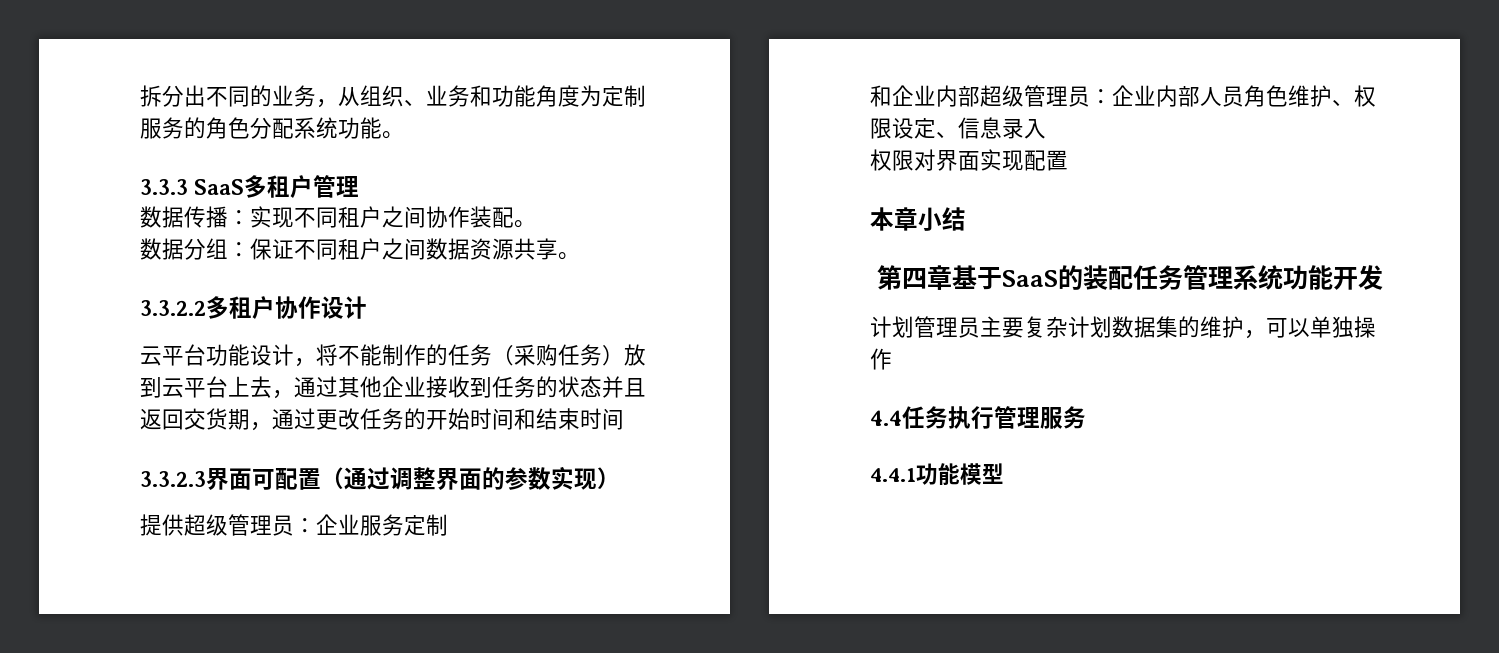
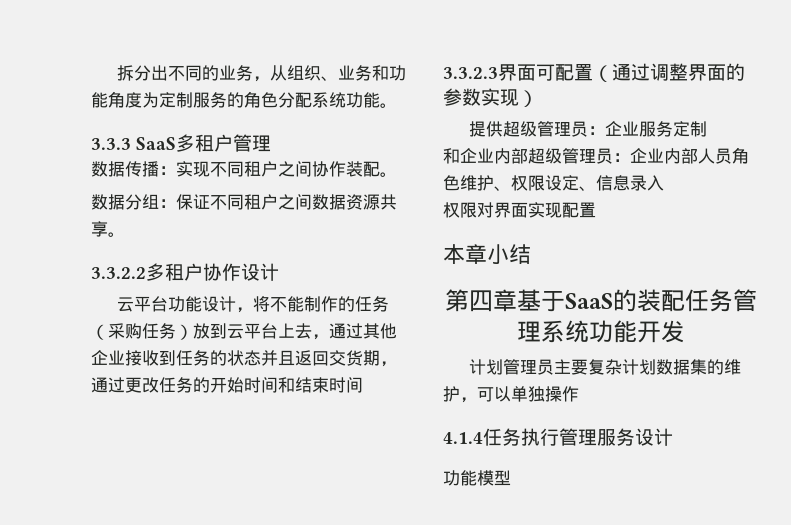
[870,410,902,426] 4.4 -> [443,432,483,444] 4.1.4
[870,468,916,482] // 4.4.1 -> [635,428,673,446] 设计 //

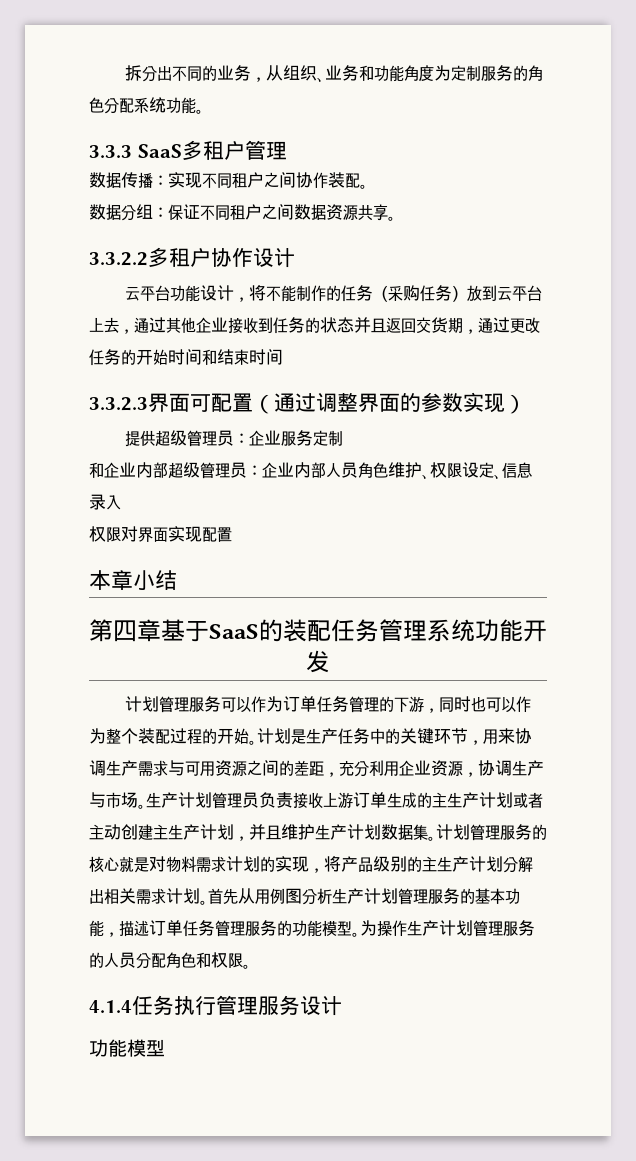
[536,359,741,375] [443,386,579,403] 员主要复杂计划数据集的维护，可以单独操作 -> [188,696,531,713] [89,728,532,745] [89,760,544,777] [89,792,543,809] [89,824,547,841] [89,856,533,873] [89,888,520,905] [89,920,535,937] [89,952,251,969] 服务可以作为订单任务管理的下游，同时也可以作为整个装配过程的开始。计划是生产任务中的关键环节，用来协调生产需求与可用资源之间的差距，充分利用企业资源，协调生产与市场。生产计划管理员负责接收上游订单生成的主生产计划或者主动创建主生产计划，并且维护生产计划数据集。计划管理服务的核心就是对物料需求计划的实现，将产品级别的主生产计划分解出相关需求计划。首先从用例图分析生产计划管理服务的基本功能，描述订单任务管理服务的功能模型。为操作生产计划管理服务的人员分配角色和权限。

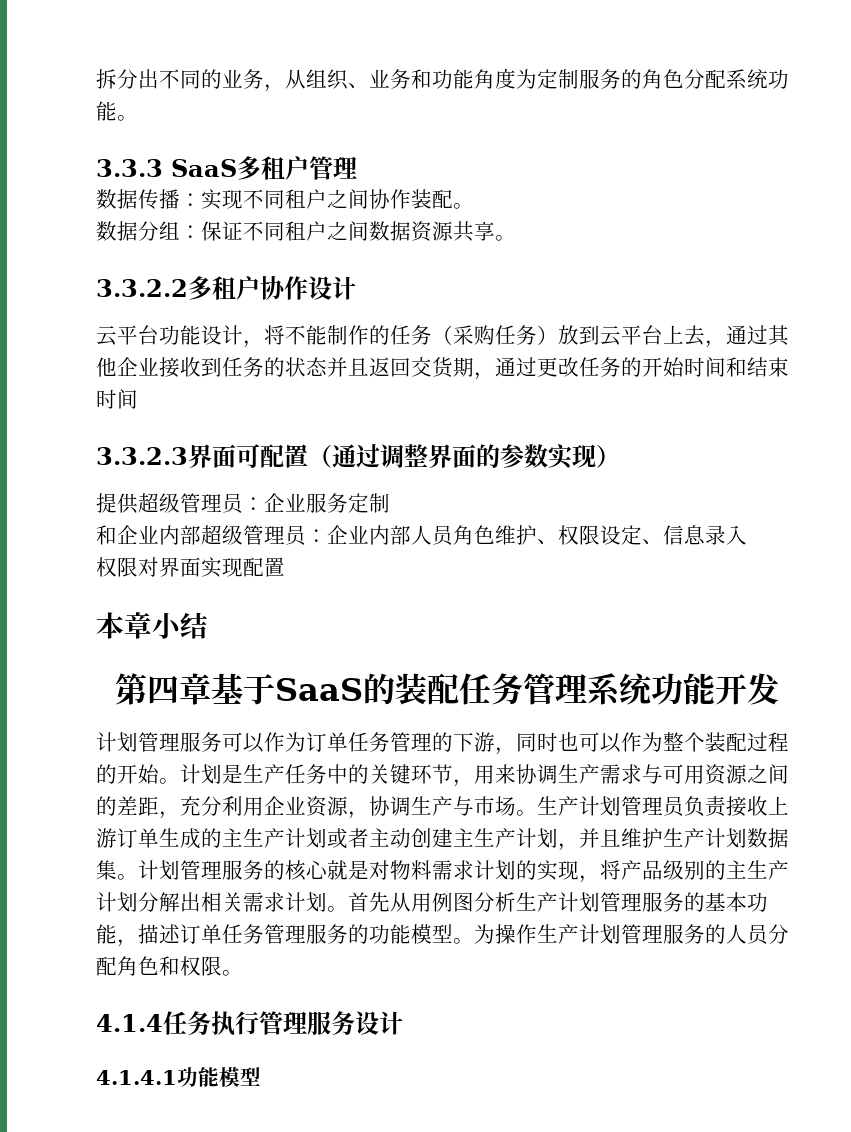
(342, 1006) none -> [96,1070,177,1085] 4.1.4.1

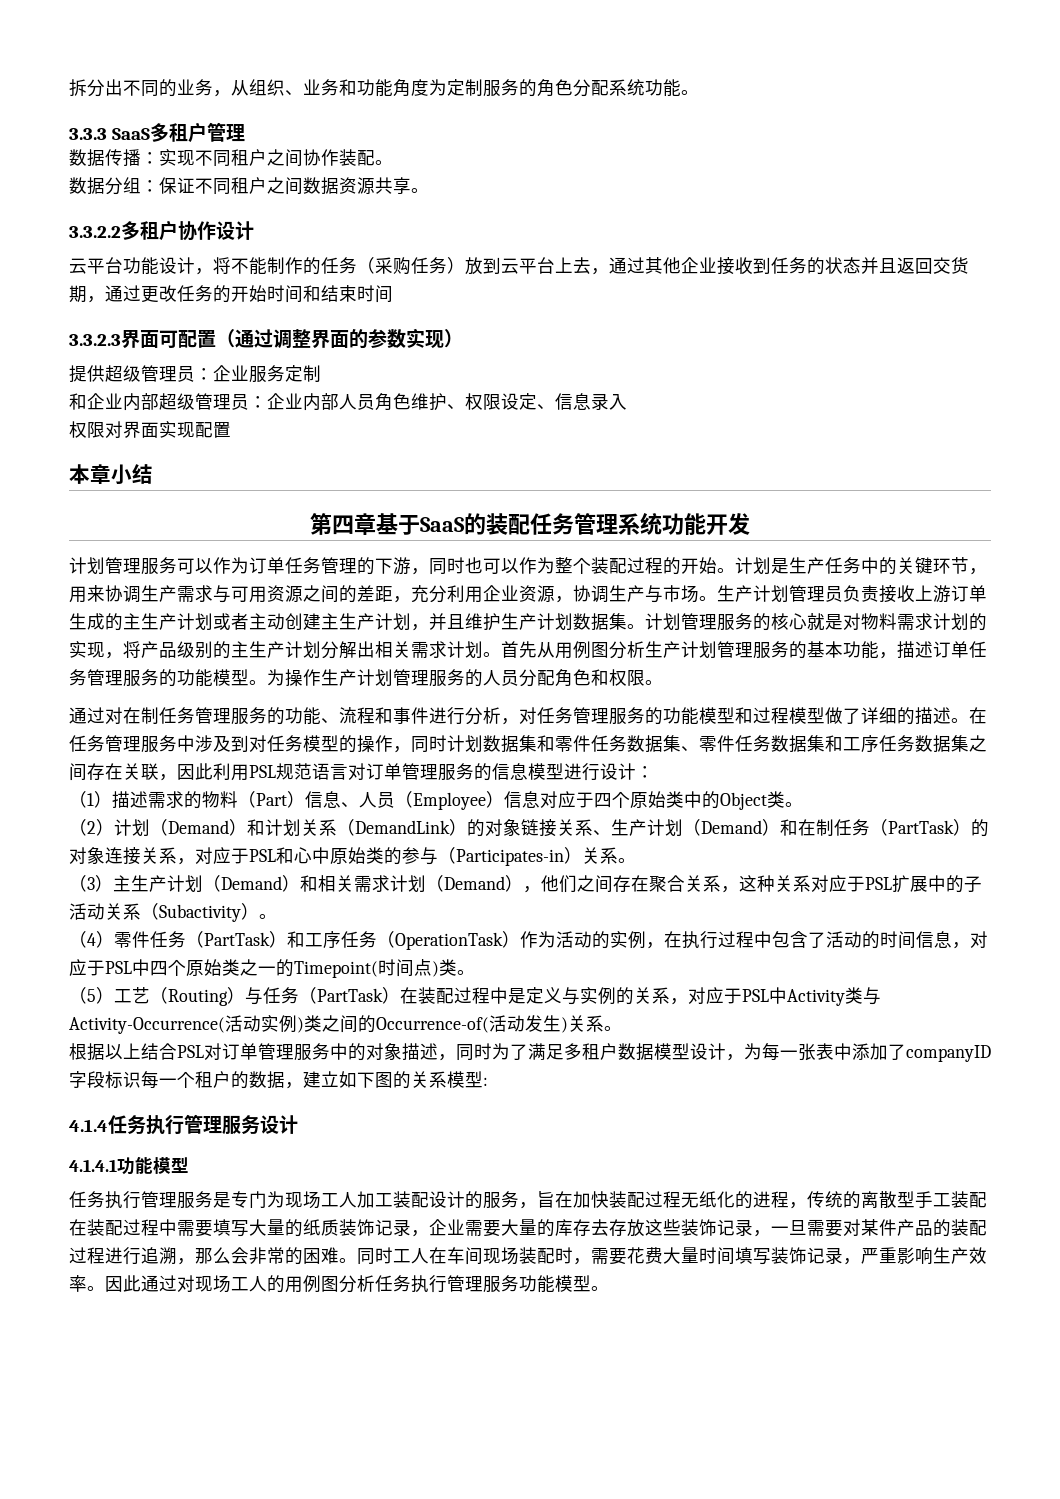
(243, 973) none -> [69,707,987,725] [69,735,987,753] [69,763,654,781] [69,791,803,810] [69,819,989,837] [69,847,636,866] [69,875,982,893] [69,903,277,922] [69,931,988,950] [69,959,475,978] [69,987,881,1006] [69,1015,622,1034] [69,1043,991,1062] [69,1071,488,1089] // 通过对在制任务管理服务的功能、流程和事件进行分析，对任务管理服务的功能模型和过程模型做了详细的描述。在任务管理服务中涉及到对任务模型的操作，同时计划数据集和零件任务数据集、零件任务数据集和工序任务数据集之间存在关联，因此利用PSL规范语言对订单管理服务的信息模型进行设计： // （1）描述需求的物料（Part）信息、人员（Employee）信息对应于四个原始类中的Object类。 // （2）计划（Demand）和计划关系（DemandLink）的对象链接关系、生产计划（Demand）和在制任务（PartTask）的对象连接关系，对应于PSL和心中原始类的参与（Participates-in）关系。 // （3）主生产计划（Demand）和相关需求计划（Demand），他们之间存在聚合关系，这种关系对应于PSL扩展中的子活动关系（Subactivity）。 // （4）零件任务（PartTask）和工序任务（OperationTask）作为活动的实例，在执行过程中包含了活动的时间信息，对应于PSL中四个原始类之一的Timepoint(时间点)类。 // （5）工艺（Routing）与任务（PartTask）在装配过程中是定义与实例的关系，对应于PSL中Activity类与Activity-Occurrence(活动实例)类之间的Occurrence-of(活动发生)关系。 // 根据以上结合PSL对订单管理服务中的对象描述，同时为了满足多租户数据模型设计，为每一张表中添加了companyID字段标识每一个租户的数据，建立如下图的关系模型:
(261, 1076) none -> [69,1191,987,1209] [69,1219,987,1237] [69,1247,987,1265] [69,1275,609,1293] // 任务执行管理服务是专门为现场工人加工装配设计的服务，旨在加快装配过程无纸化的进程，传统的离散型手工装配在装配过程中需要填写大量的纸质装饰记录，企业需要大量的库存去存放这些装饰记录，一旦需要对某件产品的装配过程进行追溯，那么会非常的困难。同时工人在车间现场装配时，需要花费大量时间填写装饰记录，严重影响生产效率。因此通过对现场工人的用例图分析任务执行管理服务功能模型。

